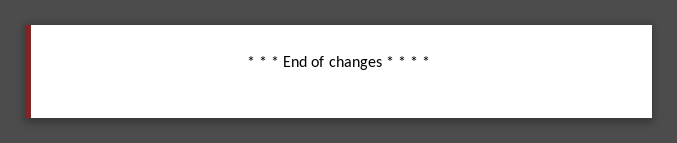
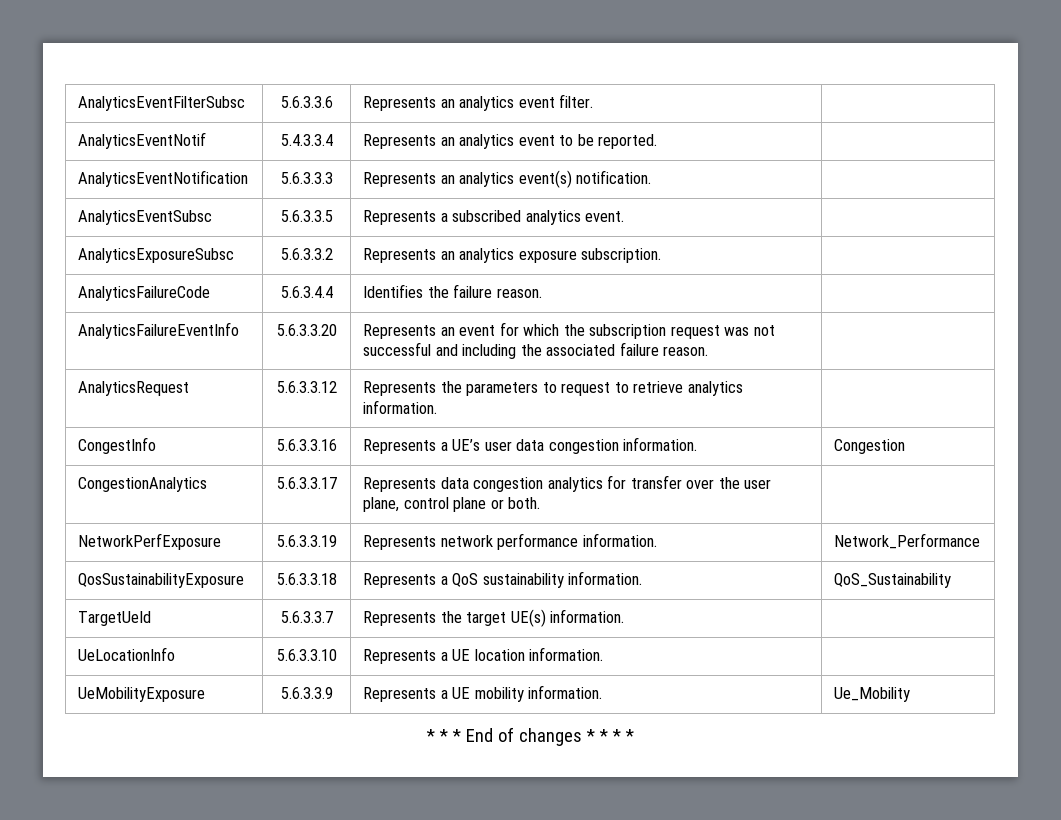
(246, 61) none -> [78,96,246,111] [280,96,333,108] [363,94,594,111] [78,132,207,149] [280,134,333,146] [363,134,658,149] [78,170,249,187] [280,172,333,184] [363,170,652,188] [78,210,213,225] [280,210,333,222] [363,210,625,225] [78,248,235,263] [280,248,333,260] [363,248,662,263] [78,286,211,301] [280,286,333,298] [363,284,542,298] [78,322,240,339] [276,324,337,336] [363,322,775,339] [363,342,709,359] [78,381,190,396] [276,381,337,393] [363,381,743,396] [363,400,438,414] [78,437,157,454] [276,439,337,451] [363,437,698,454] [834,439,906,454] [78,477,208,492] [276,477,337,489] [363,475,772,492] [363,497,541,512] [78,533,222,550] [276,535,337,547] [363,533,657,550] [834,533,981,549] [78,573,245,588] [276,573,337,585] [363,571,643,588] [834,573,952,588] [78,611,152,626] [280,611,333,623] [363,609,625,627] [78,647,176,661] [276,649,337,661] [363,647,604,664] [78,687,206,702] [280,687,333,699] [363,685,603,702] [834,687,911,702] AnalyticsEventFilterSubsc | 5.6.3.3.6 | Represents an analytics event filter. | // AnalyticsEventNotif | 5.4.3.3.4 | Represents an analytics event to be reported. | // AnalyticsEventNotification | 5.6.3.3.3 | Represents an analytics event(s) notification. | // AnalyticsEventSubsc | 5.6.3.3.5 | Represents a subscribed analytics event. | // AnalyticsExposureSubsc | 5.6.3.3.2 | Represents an analytics exposure subscription. | // AnalyticsFailureCode | 5.6.3.4.4 | Identifies the failure reason. | // AnalyticsFailureEventInfo | 5.6.3.3.20 | Represents an event for which the subscription request was not successful and including the associated failure reason. | // AnalyticsRequest | 5.6.3.3.12 | Represents the parameters to request to retrieve analytics information. | // CongestInfo | 5.6.3.3.16 | Represents a UE’s user data congestion information. | Congestion // CongestionAnalytics | 5.6.3.3.17 | Represents data congestion analytics for transfer over the user plane, control plane or both. | // NetworkPerfExposure | 5.6.3.3.19 | Represents network performance information. | Network_Performance // QosSustainabilityExposure | 5.6.3.3.18 | Represents a QoS sustainability information. | QoS_Sustainability // TargetUeId | 5.6.3.3.7 | Represents the target UE(s) information. | // UeLocationInfo | 5.6.3.3.10 | Represents a UE location information. | // UeMobilityExposure | 5.6.3.3.9 | Represents a UE mobility information. | Ue_Mobility //

